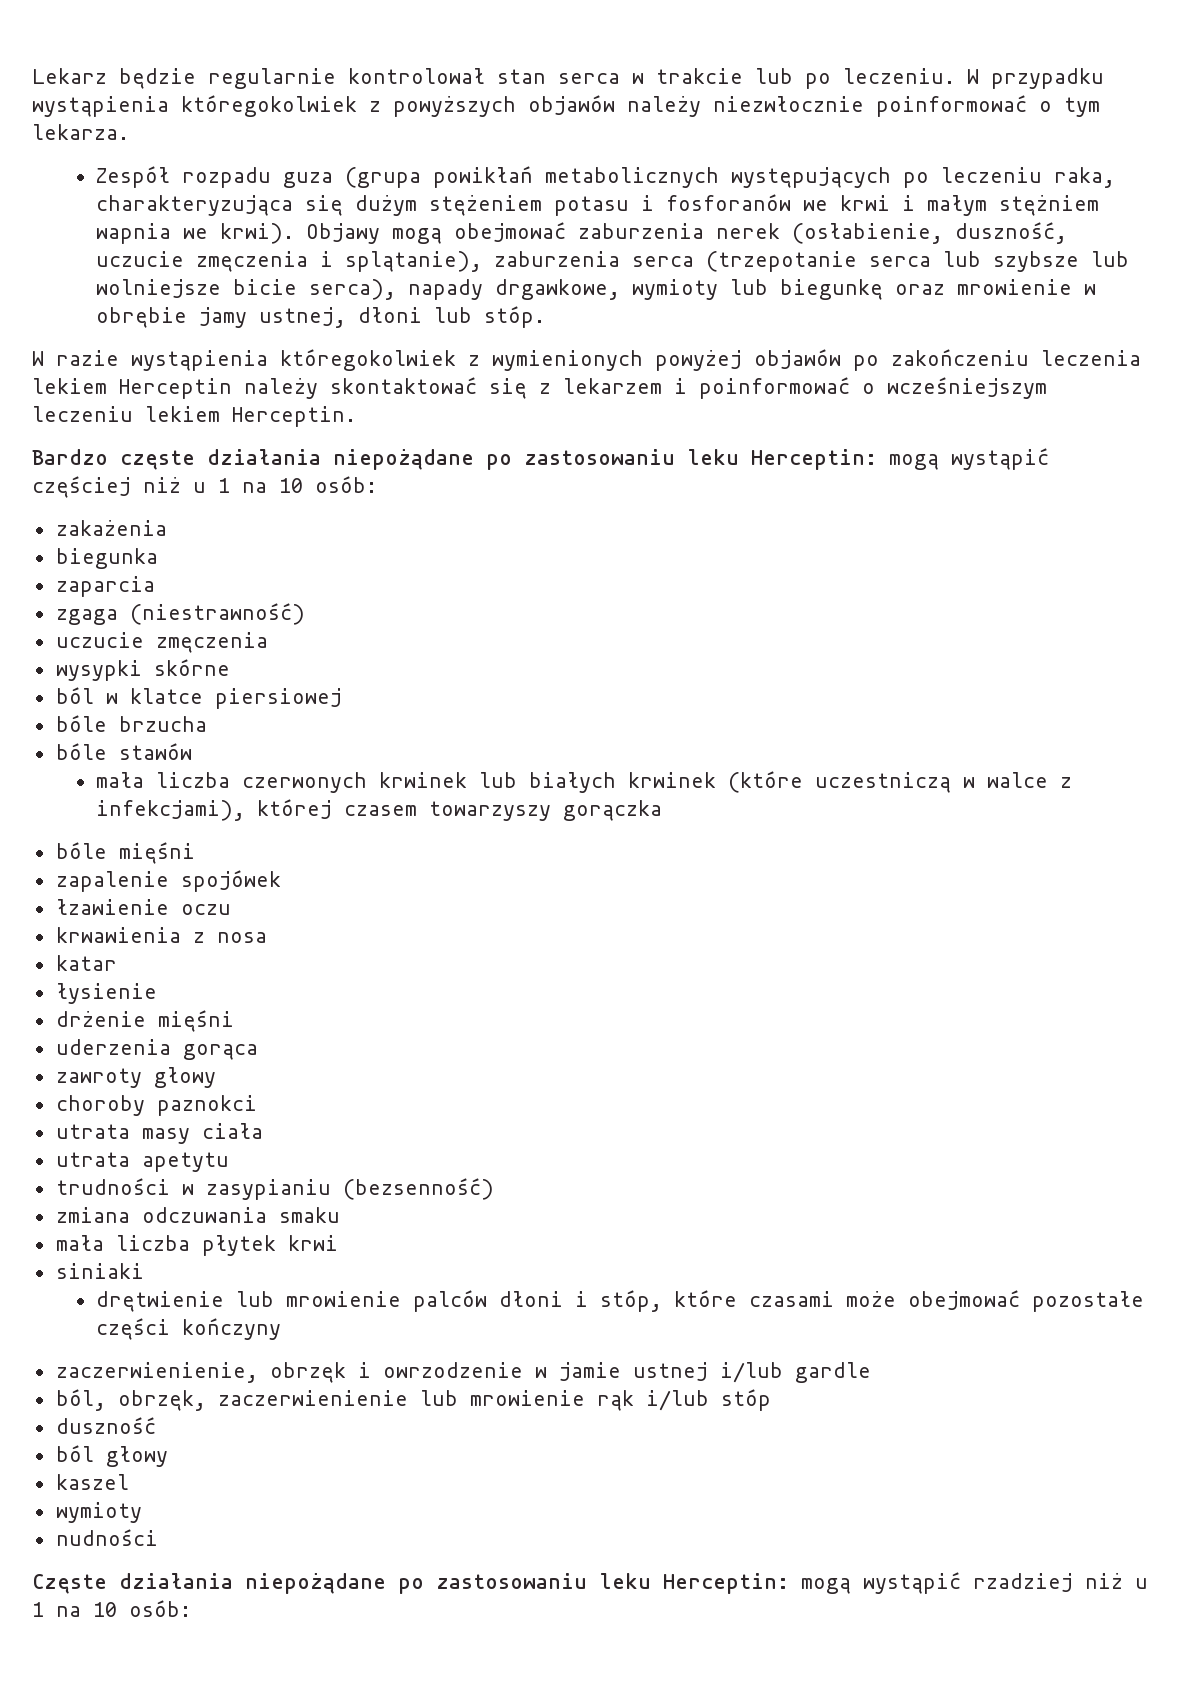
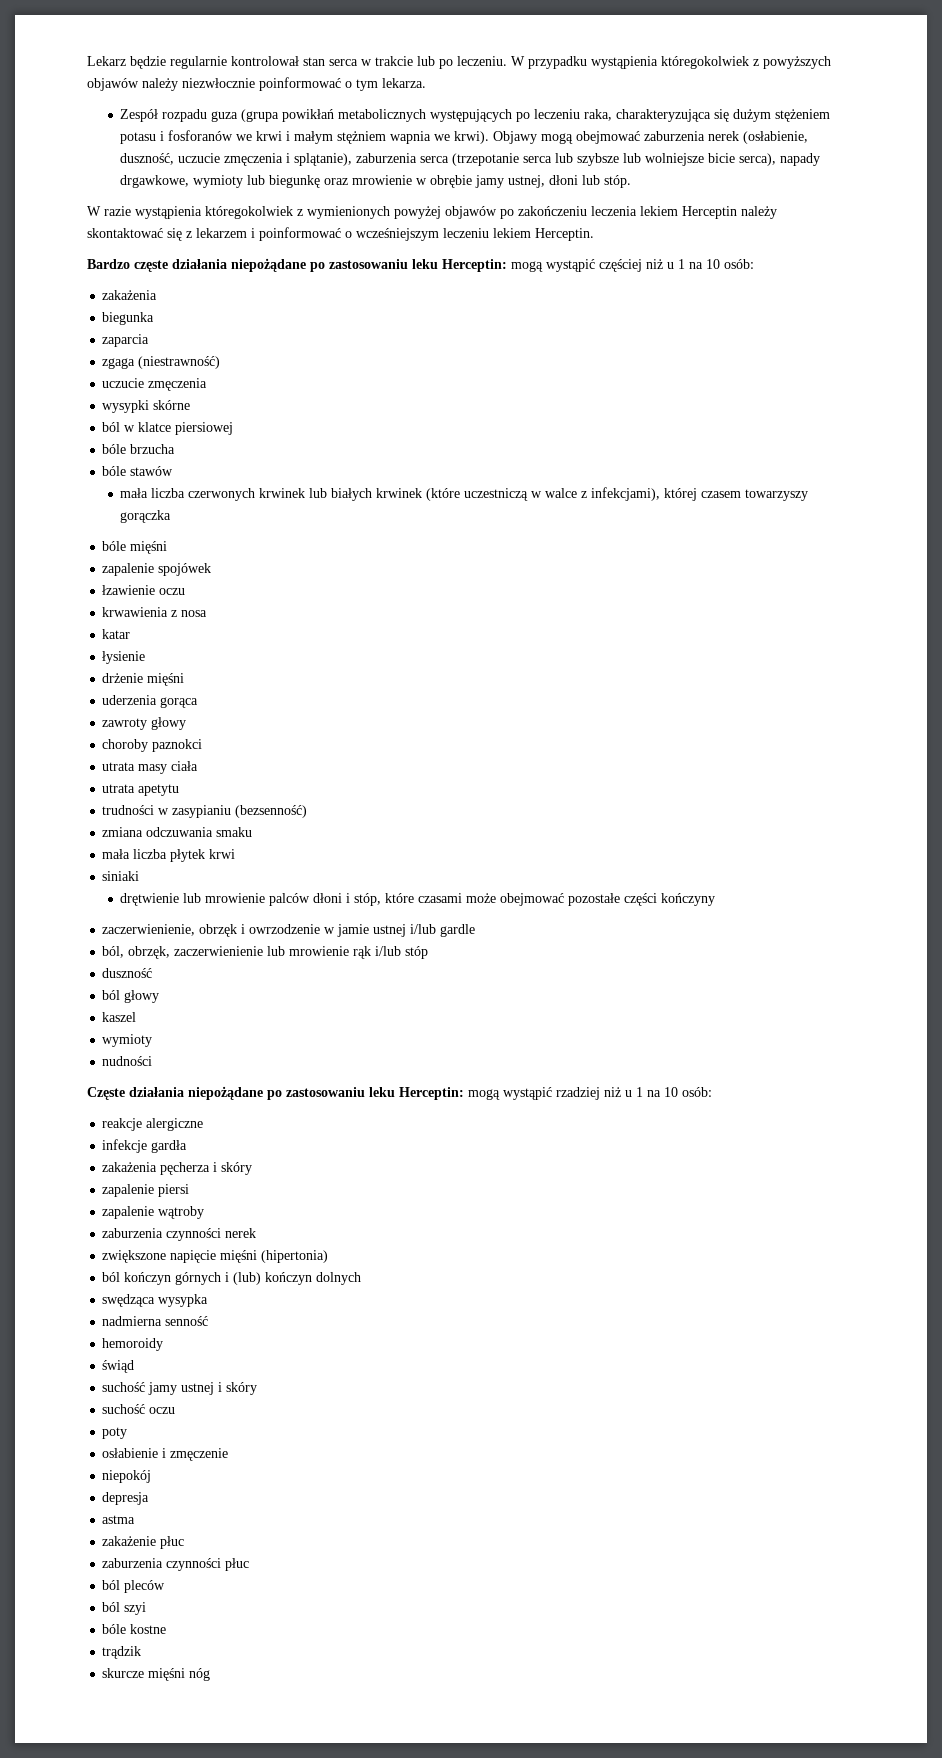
(191, 1608) none -> [102,1118,204,1131] [102,1139,188,1153] [102,1162,253,1175] [102,1184,190,1197] [102,1206,205,1219] [102,1228,257,1241] [102,1250,329,1263] [102,1272,362,1285] [102,1294,209,1307] [102,1316,209,1326] [102,1338,164,1351] [102,1360,135,1373] [102,1382,258,1395] [102,1404,176,1414] [102,1427,128,1439] [102,1448,229,1461] [102,1470,152,1483] [102,1492,150,1505] [102,1515,136,1524] [102,1536,185,1549] [102,1558,250,1571] [102,1580,166,1593] [102,1602,147,1615] [102,1624,167,1634] [102,1646,142,1659] [102,1668,211,1681] // reakcje alergiczne // infekcje gardła // zakażenia pęcherza i skóry // zapalenie piersi // zapalenie wątroby // zaburzenia czynności nerek // zwiększone napięcie mięśni (hipertonia) // ból kończyn górnych i (lub) kończyn dolnych // swędząca wysypka // nadmierna senność // hemoroidy // świąd // suchość jamy ustnej i skóry // suchość oczu // poty // osłabienie i zmęczenie // niepokój // depresja // astma // zakażenie płuc // zaburzenia czynności płuc // ból pleców // ból szyi // bóle kostne // trądzik // skurcze mięśni nóg

